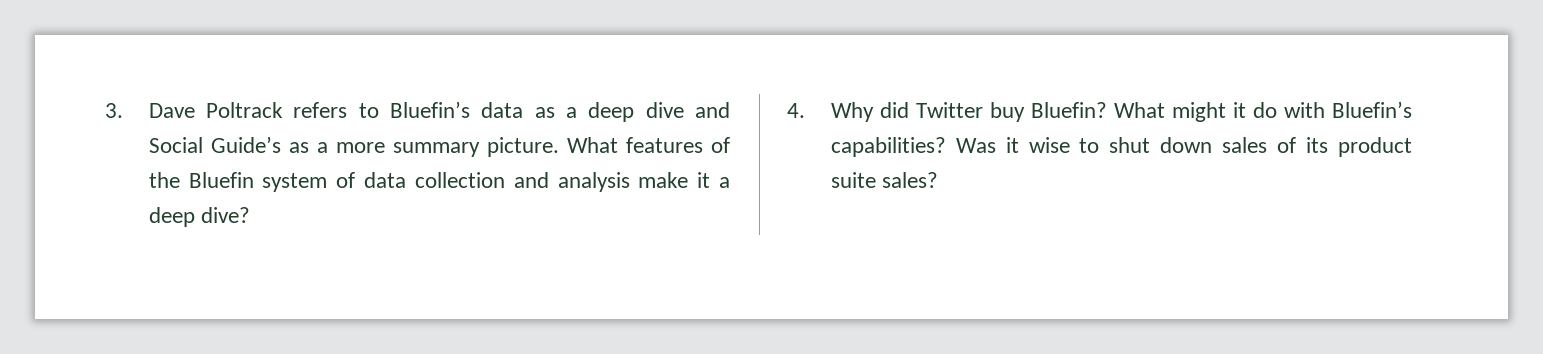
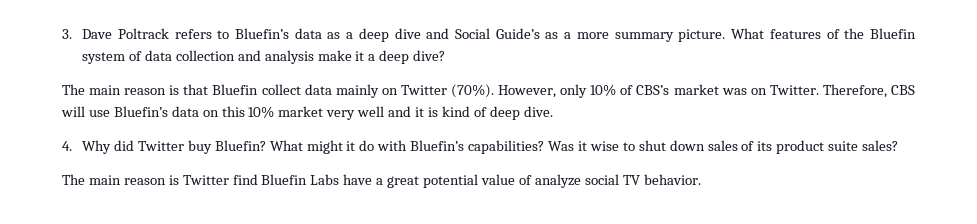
(250, 215) none -> [62,84,916,98] [61,106,553,120] // The main reason is that Bluefin collect data mainly on Twitter (70%). However, only 10% of CBS’s market was on Twitter. Therefore, CBS will use Bluefin’s data on this 10% market very well and it is kind of deep dive.
(938, 180) none -> [62,174,701,188] // The main reason is Twitter find Bluefin Labs have a great potential value of analyze social TV behavior.

